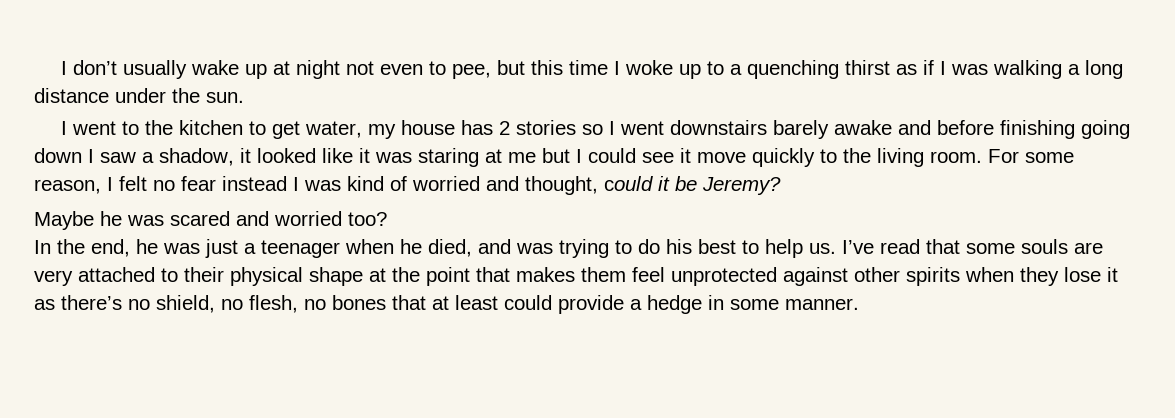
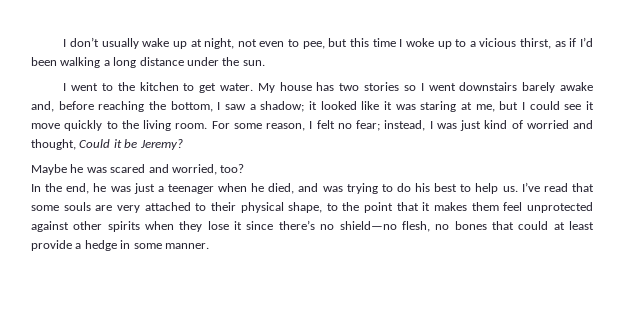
[296,60,341,79] night -> [204,38,235,49] night,
[747,60,989,79] quenching thirst as if I was -> [479,37,594,49] [31,57,57,66] vicious thirst, as if I’d been
[305,121,397,139] water, my -> [220,83,275,93] water. My
[499,121,511,135] 2 -> [339,83,360,91] two
[898,120,1131,139] [34,148,82,163] and before finishing going down -> [31,101,213,112] and, before reaching the bottom,
[159,148,234,166] shadow, -> [260,101,305,112] shadow;
[508,152,536,163] me -> [475,104,495,112] me,
[181,176,341,191] fear instead I was -> [356,120,481,131] fear; instead, I was just
[604,176,653,191] could -> [79,139,111,148] Could
[274,211,342,226] worried -> [171,164,217,175] worried,
[309,267,386,286] shape at -> [288,202,338,213] shape, to
(510, 274) none -> [422,202,431,211] it
[34,299,55,310] as -> [246,221,274,230] since
[156,295,243,313] shield, no -> [339,221,397,230] shield—no
(426, 302) none -> [518,221,549,230] could
[504,295,552,310] could -> (595, 225) none

